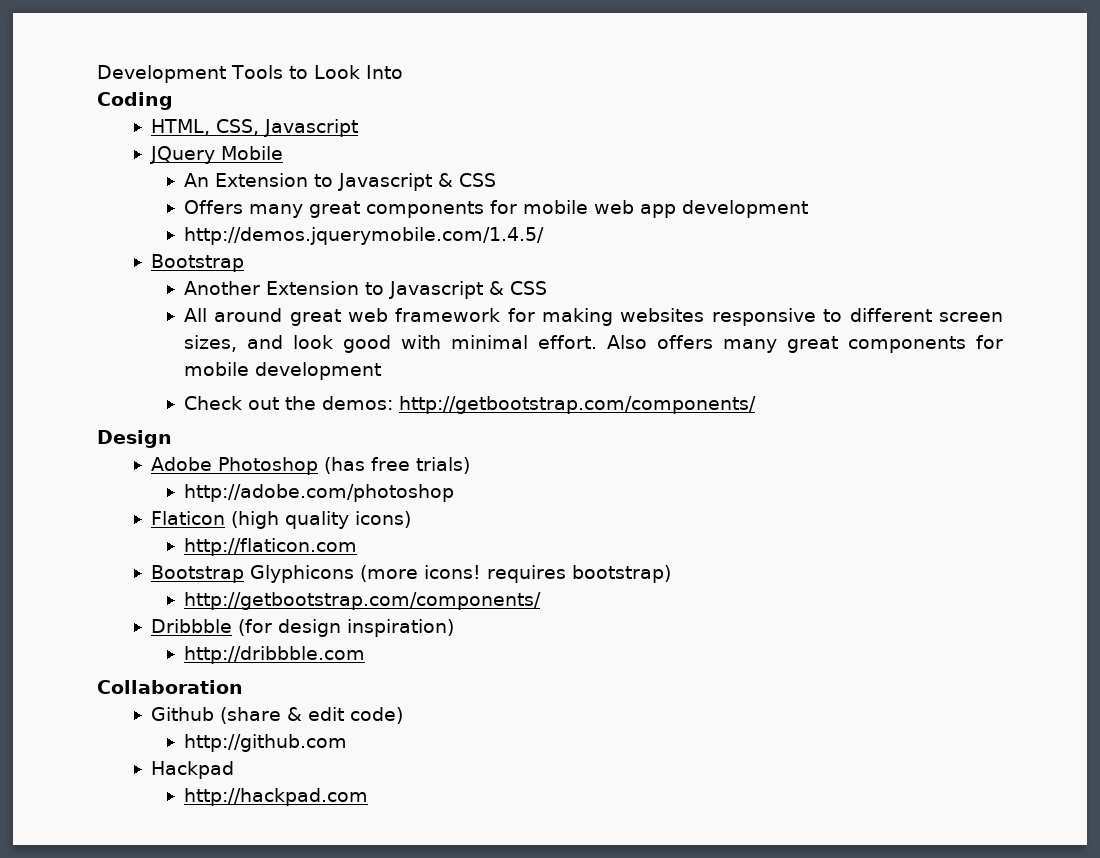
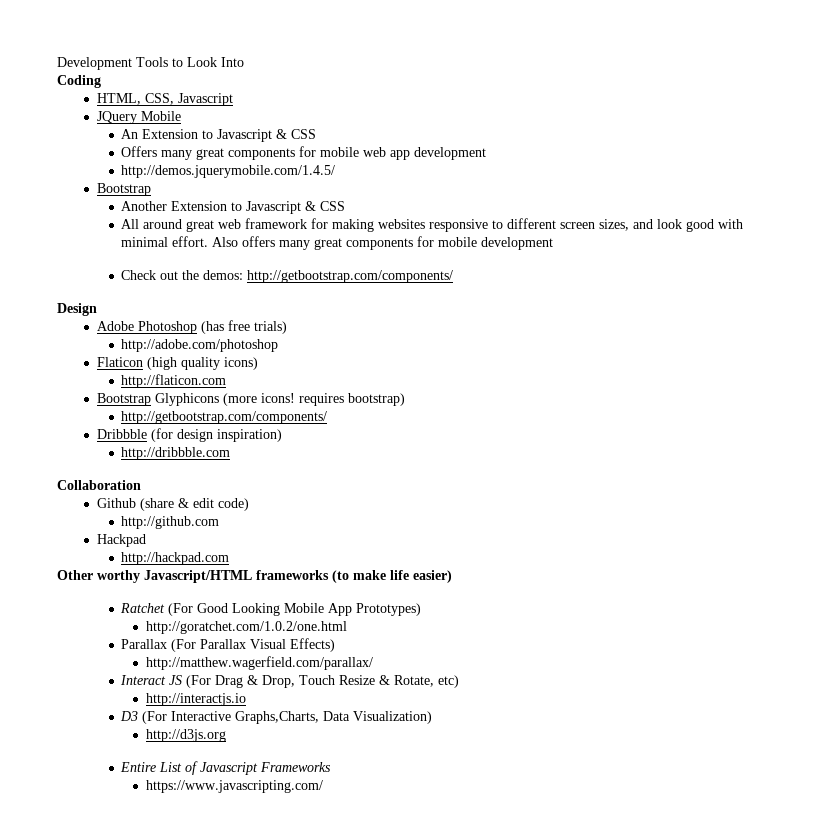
(368, 797) none -> [57,570,452,583] [120,603,422,616] [145,621,347,634] [121,638,336,652] [145,656,373,670] [120,675,460,688] [145,693,246,706] [120,711,433,724] [145,729,226,742] [120,761,332,775] [145,780,323,793] // Other worthy Javascript/HTML frameworks (to make life easier) // Ratchet (For Good Looking Mobile App Prototypes) // http://goratchet.com/1.0.2/one.html // Parallax (For Parallax Visual Effects) // http://matthew.wagerfield.com/parallax/ // Interact JS (For Drag & Drop, Touch Resize & Rotate, etc) // http://interactjs.io // D3 (For Interactive Graphs,Charts, Data Visualization) // http://d3js.org // Entire List of Javascript Frameworks // https://www.javascripting.com/

